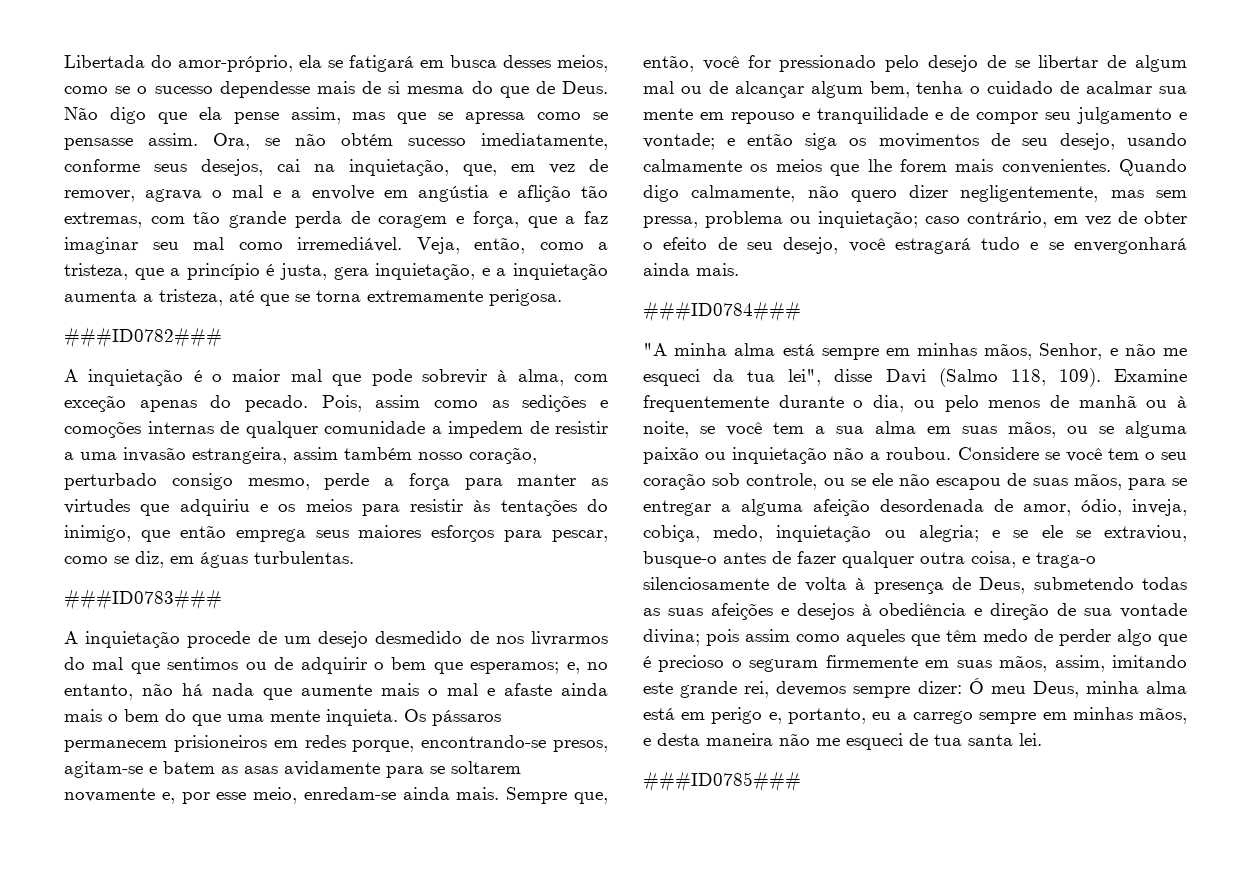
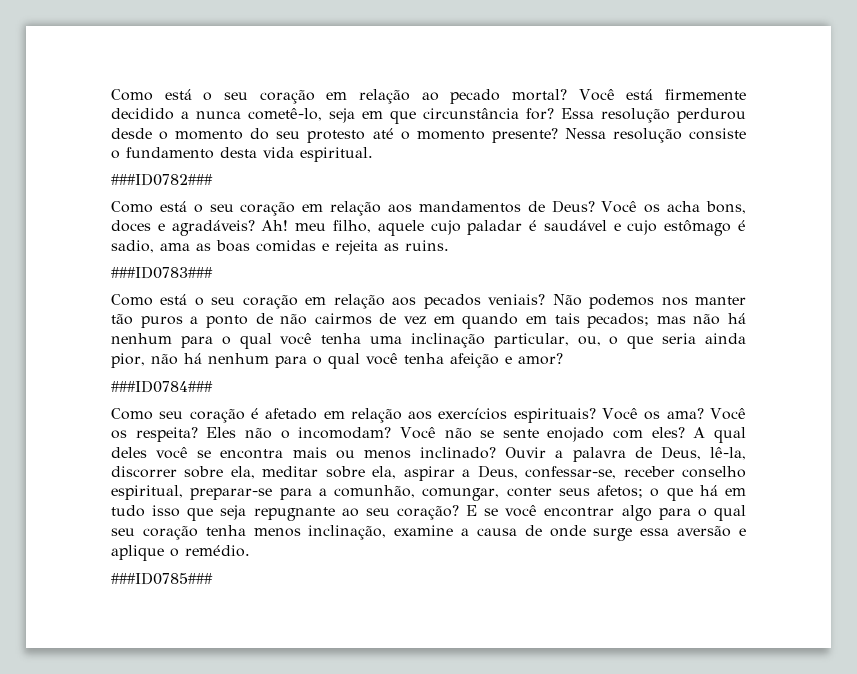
[64,55,608,72] [64,81,609,98] [64,107,609,124] [64,133,608,150] [64,159,608,176] [64,185,608,202] [64,211,609,228] [64,237,608,254] [64,263,609,280] [64,289,562,306] [64,327,222,348] [64,369,609,386] [64,395,609,412] [64,421,608,438] [64,447,537,464] [64,473,608,490] [64,499,608,516] [64,525,608,542] [64,551,354,568] [64,589,222,610] [64,631,608,648] [64,657,609,674] [64,683,608,700] [64,709,501,726] [64,735,608,752] [64,761,521,778] [64,787,608,804] [643,55,1187,72] [643,81,1187,98] [643,107,1187,124] [643,133,1187,150] [643,159,1187,176] [643,185,1187,202] [643,211,1187,228] [643,237,1187,254] [643,263,739,276] [643,301,801,322] [643,343,1187,360] [643,368,1187,387] [643,395,1187,412] [643,421,1187,438] [643,447,1187,464] [643,473,1187,490] [643,499,1187,516] [643,525,1187,542] [643,551,1096,568] [643,577,1187,594] [643,603,1187,620] [643,629,1187,646] [643,655,1187,672] [643,678,1187,698] [643,707,1187,724] [643,733,1042,750] Libertada do amor-próprio, ela se fatigará em busca desses meios, como se o sucesso dependesse mais de si mesma do que de Deus. Não digo que ela pense assim, mas que se apressa como se pensasse assim. Ora, se não obtém sucesso imediatamente, conforme seus desejos, cai na inquietação, que, em vez de remover, agrava o mal e a envolve em angústia e aflição tão extremas, com tão grande perda de coragem e força, que a faz imaginar seu mal como irremediável. Veja, então, como a tristeza, que a princípio é justa, gera inquietação, e a inquietação aumenta a tristeza, até que se torna extremamente perigosa. // ###ID0782### // A inquietação é o maior mal que pode sobrevir à alma, com exceção apenas do pecado. Pois, assim como as sedições e comoções internas de qualquer comunidade a impedem de resistir a uma invasão estrangeira, assim também nosso coração, perturbado consigo mesmo, perde a força para manter as virtudes que adquiriu e os meios para resistir às tentações do inimigo, que então emprega seus maiores esforços para pescar, como se diz, em águas turbulentas. // ###ID0783### // A inquietação procede de um desejo desmedido de nos livrarmos do mal que sentimos ou de adquirir o bem que esperamos; e, no entanto, não há nada que aumente mais o mal e afaste ainda mais o bem do que uma mente inquieta. Os pássaros permanecem prisioneiros em redes porque, encontrando-se presos, agitam-se e batem as asas avidamente para se soltarem novamente e, por esse meio, enredam-se ainda mais. Sempre que, então, você for pressionado pelo desejo de se libertar de algum mal ou de alcançar algum bem, tenha o cuidado de acalmar sua mente em repouso e tranquilidade e de compor seu julgamento e vontade; e então siga os movimentos de seu desejo, usando calmamente os meios que lhe forem mais convenientes. Quando digo calmamente, não quero dizer negligentemente, mas sem pressa, problema ou inquietação; caso contrário, em vez de obter o efeito de seu desejo, você estragará tudo e se envergonhará ainda mais. // ###ID0784### // "A minha alma está sempre em minhas mãos, Senhor, e não me esqueci da tua lei", disse Davi (Salmo 118, 109). Examine frequentemente durante o dia, ou pelo menos de manhã ou à noite, se você tem a sua alma em suas mãos, ou se alguma paixão ou inquietação não a roubou. Considere se você tem o seu coração sob controle, ou se ele não escapou de suas mãos, para se entregar a alguma afeição desordenada de amor, ódio, inveja, cobiça, medo, inquietação ou alegria; e se ele se extraviou, busque-o antes de fazer qualquer outra coisa, e traga-o silenciosamente de volta à presença de Deus, submetendo todas as suas afeições e desejos à obediência e direção de sua vontade divina; pois assim como aqueles que têm medo de perder algo que é precioso o seguram firmemente em suas mãos, assim, imitando este grande rei, devemos sempre dizer: Ó meu Deus, minha alma está em perigo e, portanto, eu a carrego sempre em minhas mãos, e desta maneira não me esqueci de tua santa lei. -> [111,89,746,104] [111,108,746,124] [111,128,746,143] [111,147,373,162] [111,173,213,186] [111,200,747,216] [111,220,746,236] [111,240,449,255] [111,266,213,279] [111,294,746,309] [111,313,746,329] [111,333,746,349] [111,353,563,369] [111,380,213,393] [111,408,747,423] [111,427,746,443] [111,446,746,462] [111,465,746,481] [111,485,746,501] [111,505,746,521] [111,525,746,541] [111,545,250,561] Como está o seu coração em relação ao pecado mortal? Você está firmemente decidido a nunca cometê-lo, seja em que circunstância for? Essa resolução perdurou desde o momento do seu protesto até o momento presente? Nessa resolução consiste o fundamento desta vida espiritual. // ###ID0782### // Como está o seu coração em relação aos mandamentos de Deus? Você os acha bons, doces e agradáveis? Ah! meu filho, aquele cujo paladar é saudável e cujo estômago é sadio, ama as boas comidas e rejeita as ruins. // ###ID0783### // Como está o seu coração em relação aos pecados veniais? Não podemos nos manter tão puros a ponto de não cairmos de vez em quando em tais pecados; mas não há nenhum para o qual você tenha uma inclinação particular, ou, o que seria ainda pior, não há nenhum para o qual você tenha afeição e amor? // ###ID0784### // Como seu coração é afetado em relação aos exercícios espirituais? Você os ama? Você os respeita? Eles não o incomodam? Você não se sente enojado com eles? A qual deles você se encontra mais ou menos inclinado? Ouvir a palavra de Deus, lê-la, discorrer sobre ela, meditar sobre ela, aspirar a Deus, confessar-se, receber conselho espiritual, preparar-se para a comunhão, comungar, conter seus afetos; o que há em tudo isso que seja repugnante ao seu coração? E se você encontrar algo para o qual seu coração tenha menos inclinação, examine a causa de onde surge essa aversão e aplique o remédio.

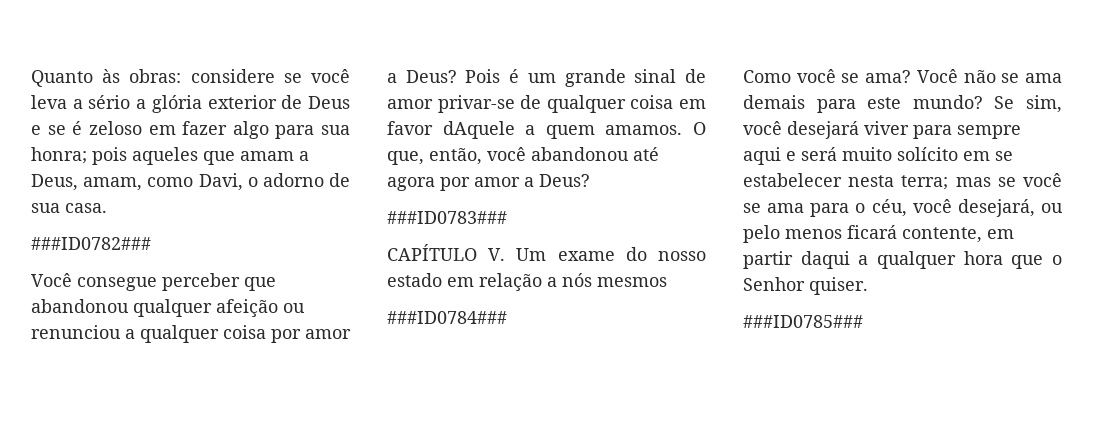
[111,89,746,104] [111,108,746,124] [111,128,746,143] [111,147,373,162] [111,173,213,186] [111,200,747,216] [111,220,746,236] [111,240,449,255] [111,266,213,279] [111,294,746,309] [111,313,746,329] [111,333,746,349] [111,353,563,369] [111,380,213,393] [111,408,747,423] [111,427,746,443] [111,446,746,462] [111,465,746,481] [111,485,746,501] [111,505,746,521] [111,525,746,541] [111,545,250,561] Como está o seu coração em relação ao pecado mortal? Você está firmemente decidido a nunca cometê-lo, seja em que circunstância for? Essa resolução perdurou desde o momento do seu protesto até o momento presente? Nessa resolução consiste o fundamento desta vida espiritual. // ###ID0782### // Como está o seu coração em relação aos mandamentos de Deus? Você os acha bons, doces e agradáveis? Ah! meu filho, aquele cujo paladar é saudável e cujo estômago é sadio, ama as boas comidas e rejeita as ruins. // ###ID0783### // Como está o seu coração em relação aos pecados veniais? Não podemos nos manter tão puros a ponto de não cairmos de vez em quando em tais pecados; mas não há nenhum para o qual você tenha uma inclinação particular, ou, o que seria ainda pior, não há nenhum para o qual você tenha afeição e amor? // ###ID0784### // Como seu coração é afetado em relação aos exercícios espirituais? Você os ama? Você os respeita? Eles não o incomodam? Você não se sente enojado com eles? A qual deles você se encontra mais ou menos inclinado? Ouvir a palavra de Deus, lê-la, discorrer sobre ela, meditar sobre ela, aspirar a Deus, confessar-se, receber conselho espiritual, preparar-se para a comunhão, comungar, conter seus afetos; o que há em tudo isso que seja repugnante ao seu coração? E se você encontrar algo para o qual seu coração tenha menos inclinação, examine a causa de onde surge essa aversão e aplique o remédio. -> [31,69,350,87] [31,95,350,113] [31,121,350,139] [31,147,309,165] [31,173,350,191] [31,203,107,213] [31,237,151,250] [31,273,276,291] [31,299,305,317] [31,325,351,343] [387,69,706,87] [387,95,706,113] [387,121,706,139] [387,147,659,165] [387,174,590,191] [387,211,507,224] [387,244,706,261] [387,273,667,291] [387,311,507,324] [743,69,1062,83] [743,95,1062,113] [743,121,1021,139] [743,147,1013,165] [743,173,1062,190] [743,199,1063,217] [743,225,1014,243] [743,251,1062,269] [743,277,868,295] Quanto às obras: considere se você leva a sério a glória exterior de Deus e se é zeloso em fazer algo para sua honra; pois aqueles que amam a Deus, amam, como Davi, o adorno de sua casa. // ###ID0782### // Você consegue perceber que abandonou qualquer afeição ou renunciou a qualquer coisa por amor a Deus? Pois é um grande sinal de amor privar-se de qualquer coisa em favor dAquele a quem amamos. O que, então, você abandonou até agora por amor a Deus? // ###ID0783### // CAPÍTULO V. Um exame do nosso estado em relação a nós mesmos // ###ID0784### // Como você se ama? Você não se ama demais para este mundo? Se sim, você desejará viver para sempre aqui e será muito solícito em se estabelecer nesta terra; mas se você se ama para o céu, você desejará, ou pelo menos ficará contente, em partir daqui a qualquer hora que o Senhor quiser.

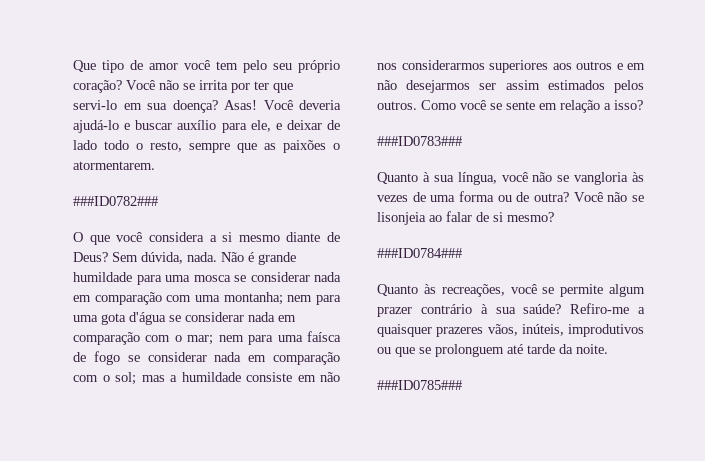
[31,69,350,87] [31,95,350,113] [31,121,350,139] [31,147,309,165] [31,173,350,191] [31,203,107,213] [31,237,151,250] [31,273,276,291] [31,299,305,317] [31,325,351,343] [387,69,706,87] [387,95,706,113] [387,121,706,139] [387,147,659,165] [387,174,590,191] [387,211,507,224] [387,244,706,261] [387,273,667,291] [387,311,507,324] [743,69,1062,83] [743,95,1062,113] [743,121,1021,139] [743,147,1013,165] [743,173,1062,190] [743,199,1063,217] [743,225,1014,243] [743,251,1062,269] [743,277,868,295] Quanto às obras: considere se você leva a sério a glória exterior de Deus e se é zeloso em fazer algo para sua honra; pois aqueles que amam a Deus, amam, como Davi, o adorno de sua casa. // ###ID0782### // Você consegue perceber que abandonou qualquer afeição ou renunciou a qualquer coisa por amor a Deus? Pois é um grande sinal de amor privar-se de qualquer coisa em favor dAquele a quem amamos. O que, então, você abandonou até agora por amor a Deus? // ###ID0783### // CAPÍTULO V. Um exame do nosso estado em relação a nós mesmos // ###ID0784### // Como você se ama? Você não se ama demais para este mundo? Se sim, você desejará viver para sempre aqui e será muito solícito em se estabelecer nesta terra; mas se você se ama para o céu, você desejará, ou pelo menos ficará contente, em partir daqui a qualquer hora que o Senhor quiser. -> [73,60,340,73] [73,80,293,93] [73,100,341,113] [73,120,340,133] [73,140,340,153] [73,161,155,170] [73,196,158,206] [73,232,340,245] [73,252,296,265] [73,272,341,285] [73,292,341,305] [73,312,296,325] [73,331,341,345] [73,351,340,365] [73,372,340,385] [377,60,645,73] [377,80,644,93] [377,100,643,113] [377,136,462,146] [377,172,644,185] [377,191,644,202] [377,211,554,225] [377,248,462,258] [377,284,645,297] [377,303,645,317] [377,324,644,337] [377,344,608,357] Que tipo de amor você tem pelo seu próprio coração? Você não se irrita por ter que servi-lo em sua doença? Asas! Você deveria ajudá-lo e buscar auxílio para ele, e deixar de lado todo o resto, sempre que as paixões o atormentarem. // ###ID0782### // O que você considera a si mesmo diante de Deus? Sem dúvida, nada. Não é grande humildade para uma mosca se considerar nada em comparação com uma montanha; nem para uma gota d'água se considerar nada em comparação com o mar; nem para uma faísca de fogo se considerar nada em comparação com o sol; mas a humildade consiste em não nos considerarmos superiores aos outros e em não desejarmos ser assim estimados pelos outros. Como você se sente em relação a isso? // ###ID0783### // Quanto à sua língua, você não se vangloria às vezes de uma forma ou de outra? Você não se lisonjeia ao falar de si mesmo? // ###ID0784### // Quanto às recreações, você se permite algum prazer contrário à sua saúde? Refiro-me a quaisquer prazeres vãos, inúteis, improdutivos ou que se prolonguem até tarde da noite.

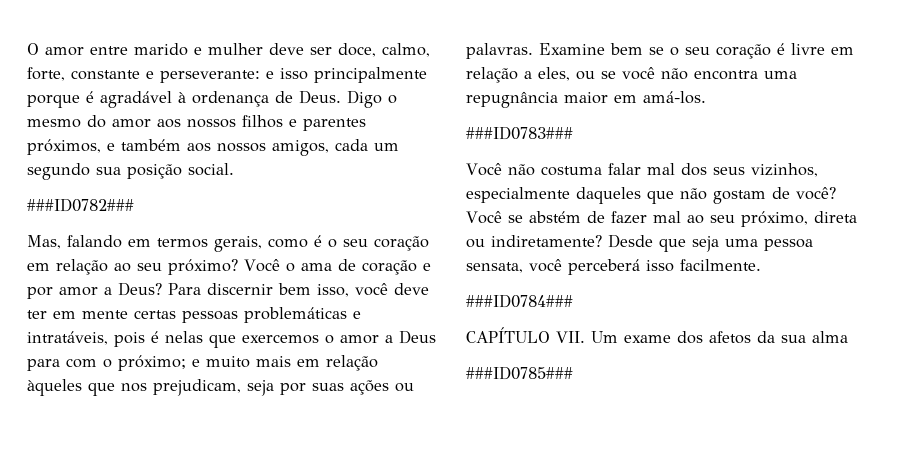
[73,60,340,73] [73,80,293,93] [73,100,341,113] [73,120,340,133] [73,140,340,153] [73,161,155,170] [73,196,158,206] [73,232,340,245] [73,252,296,265] [73,272,341,285] [73,292,341,305] [73,312,296,325] [73,331,341,345] [73,351,340,365] [73,372,340,385] [377,60,645,73] [377,80,644,93] [377,100,643,113] [377,136,462,146] [377,172,644,185] [377,191,644,202] [377,211,554,225] [377,248,462,258] [377,284,645,297] [377,303,645,317] [377,324,644,337] [377,344,608,357] Que tipo de amor você tem pelo seu próprio coração? Você não se irrita por ter que servi-lo em sua doença? Asas! Você deveria ajudá-lo e buscar auxílio para ele, e deixar de lado todo o resto, sempre que as paixões o atormentarem. // ###ID0782### // O que você considera a si mesmo diante de Deus? Sem dúvida, nada. Não é grande humildade para uma mosca se considerar nada em comparação com uma montanha; nem para uma gota d'água se considerar nada em comparação com o mar; nem para uma faísca de fogo se considerar nada em comparação com o sol; mas a humildade consiste em não nos considerarmos superiores aos outros e em não desejarmos ser assim estimados pelos outros. Como você se sente em relação a isso? // ###ID0783### // Quanto à sua língua, você não se vangloria às vezes de uma forma ou de outra? Você não se lisonjeia ao falar de si mesmo? // ###ID0784### // Quanto às recreações, você se permite algum prazer contrário à sua saúde? Refiro-me a quaisquer prazeres vãos, inúteis, improdutivos ou que se prolonguem até tarde da noite. -> [27,43,430,57] [27,67,427,83] [27,90,397,108] [27,115,366,131] [27,139,399,156] [27,163,234,180] [27,198,134,212] [27,235,429,252] [27,259,431,275] [27,282,429,299] [27,307,361,323] [27,330,436,348] [27,355,378,371] [27,379,414,396] [466,43,854,59] [466,67,797,83] [466,91,706,108] [466,126,573,140] [466,163,818,177] [466,187,836,204] [466,211,857,227] [466,234,813,252] [466,259,761,275] [466,294,573,308] [466,327,848,344] O amor entre marido e mulher deve ser doce, calmo, forte, constante e perseverante: e isso principalmente porque é agradável à ordenança de Deus. Digo o mesmo do amor aos nossos filhos e parentes próximos, e também aos nossos amigos, cada um segundo sua posição social. // ###ID0782### // Mas, falando em termos gerais, como é o seu coração em relação ao seu próximo? Você o ama de coração e por amor a Deus? Para discernir bem isso, você deve ter em mente certas pessoas problemáticas e intratáveis, pois é nelas que exercemos o amor a Deus para com o próximo; e muito mais em relação àqueles que nos prejudicam, seja por suas ações ou palavras. Examine bem se o seu coração é livre em relação a eles, ou se você não encontra uma repugnância maior em amá-los. // ###ID0783### // Você não costuma falar mal dos seus vizinhos, especialmente daqueles que não gostam de você? Você se abstém de fazer mal ao seu próximo, direta ou indiretamente? Desde que seja uma pessoa sensata, você perceberá isso facilmente. // ###ID0784### // CAPÍTULO VII. Um exame dos afetos da sua alma

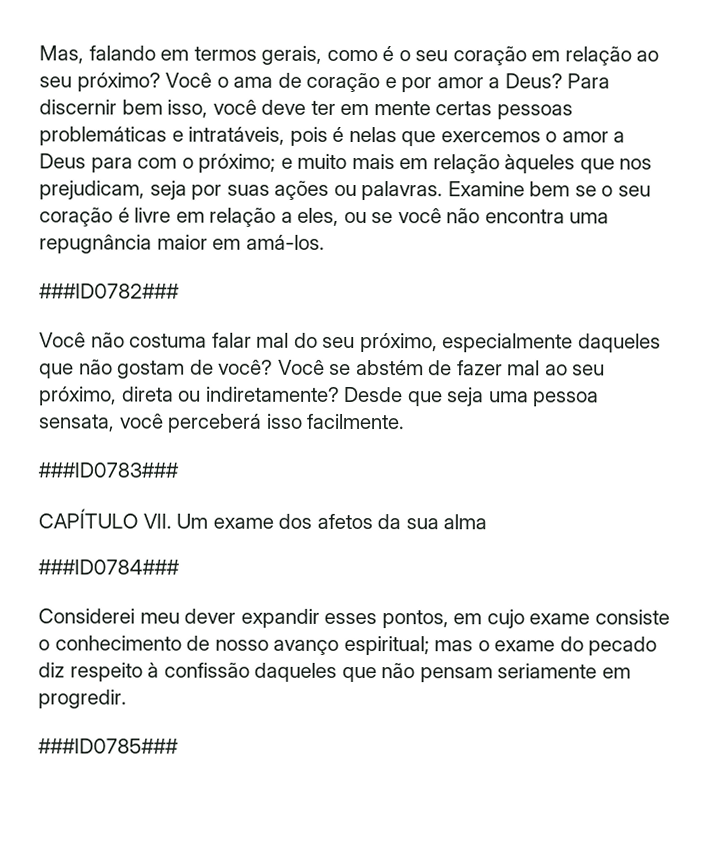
[27,43,430,57] [27,67,427,83] [27,90,397,108] [27,115,366,131] [27,139,399,156] [27,163,234,180] [27,198,134,212] O amor entre marido e mulher deve ser doce, calmo, forte, constante e perseverante: e isso principalmente porque é agradável à ordenança de Deus. Digo o mesmo do amor aos nossos filhos e parentes próximos, e também aos nossos amigos, cada um segundo sua posição social. // ###ID0782### // -> (39, 54) none
[466,126,573,140] ###ID0783### -> [39,283,180,299] ###ID0782###
[680,163,818,177] dos seus vizinhos, -> [293,332,438,353] do seu próximo,
[466,294,573,308] ###ID0784### -> [38,462,179,478] ###ID0783###
(848, 337) none -> [38,559,180,575] [38,608,670,629] [38,635,658,656] [38,662,631,683] [38,689,127,709] // ###ID0784### // Considerei meu dever expandir esses pontos, em cujo exame consiste o conhecimento de nosso avanço espiritual; mas o exame do pecado diz respeito à confissão daqueles que não pensam seriamente em progredir.

